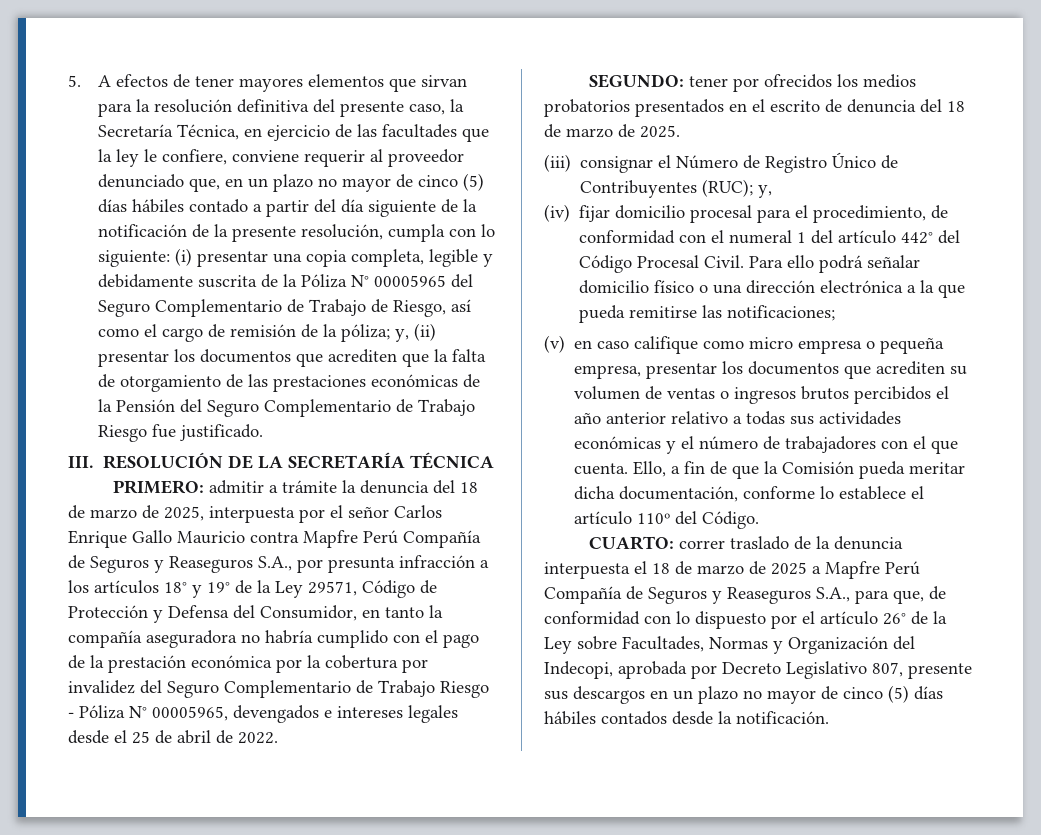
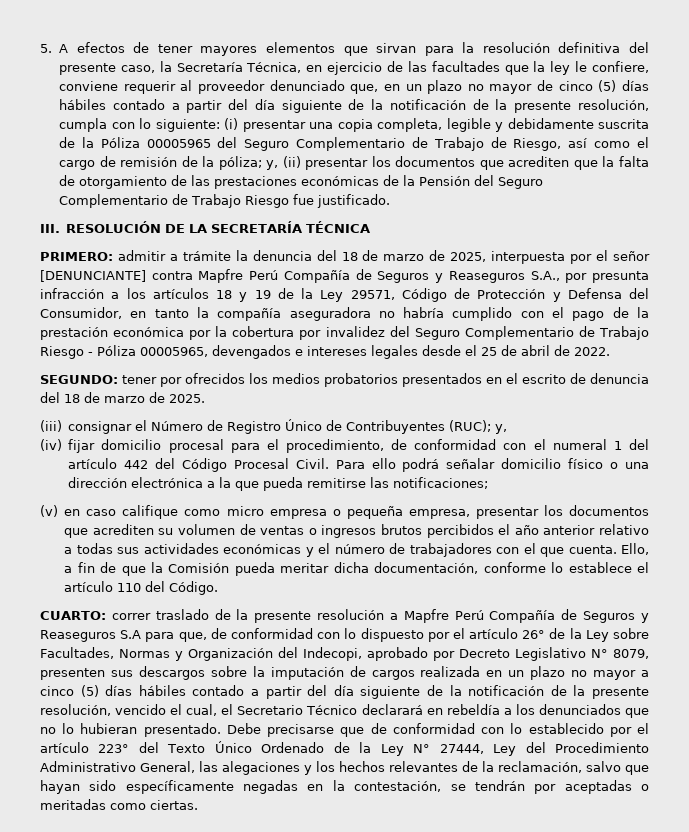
[350,275,369,287] N° -> (140, 142) none
[394,505,442,518] [68,530,245,548] Carlos Enrique Gallo Mauricio -> [40,270,146,282] [DENUNCIANTE]
[164,582,230,598] 18° y 19° -> [216,290,271,302] 18 y 19
[129,706,147,718] N° -> (136, 350) none
[901,232,934,244] 442° -> [124,460,149,469] 442
[637,513,671,524] 110º -> [117,583,142,592] 110
[834,536,904,550] [544,561,807,579] denuncia interpuesta el 18 de marzo de 2025 -> [254,609,385,623] presente resolución
[816,587,850,602] S.A., -> [120,630,142,639] S.A
[618,661,687,679] aprobada -> [366,647,428,661] aprobado
[872,662,972,679] [544,685,943,704] [544,711,829,725] 807, presente sus descargos en un plazo no mayor de cinco (5) días hábiles contados desde la notificación. -> [590,649,649,659] [40,666,650,680] [40,685,650,699] [40,704,649,718] [40,723,649,737] [40,741,649,756] [40,761,649,775] [40,780,650,794] [40,799,198,810] N° 8079, presenten sus descargos sobre la imputación de cargos realizada en un plazo no mayor a cinco (5) días hábiles contado a partir del día siguiente de la notificación de la presente resolución, vencido el cual, el Secretario Técnico declarará en rebeldía a los denunciados que no lo hubieran presentado. Debe precisarse que de conformidad con lo establecido por el artículo 223° del Texto Único Ordenado de la Ley N° 27444, Ley del Procedimiento Administrativo General, las alegaciones y los hechos relevantes de la reclamación, salvo que hayan sido específicamente negadas en la contestación, se tendrán por aceptadas o meritadas como ciertas.

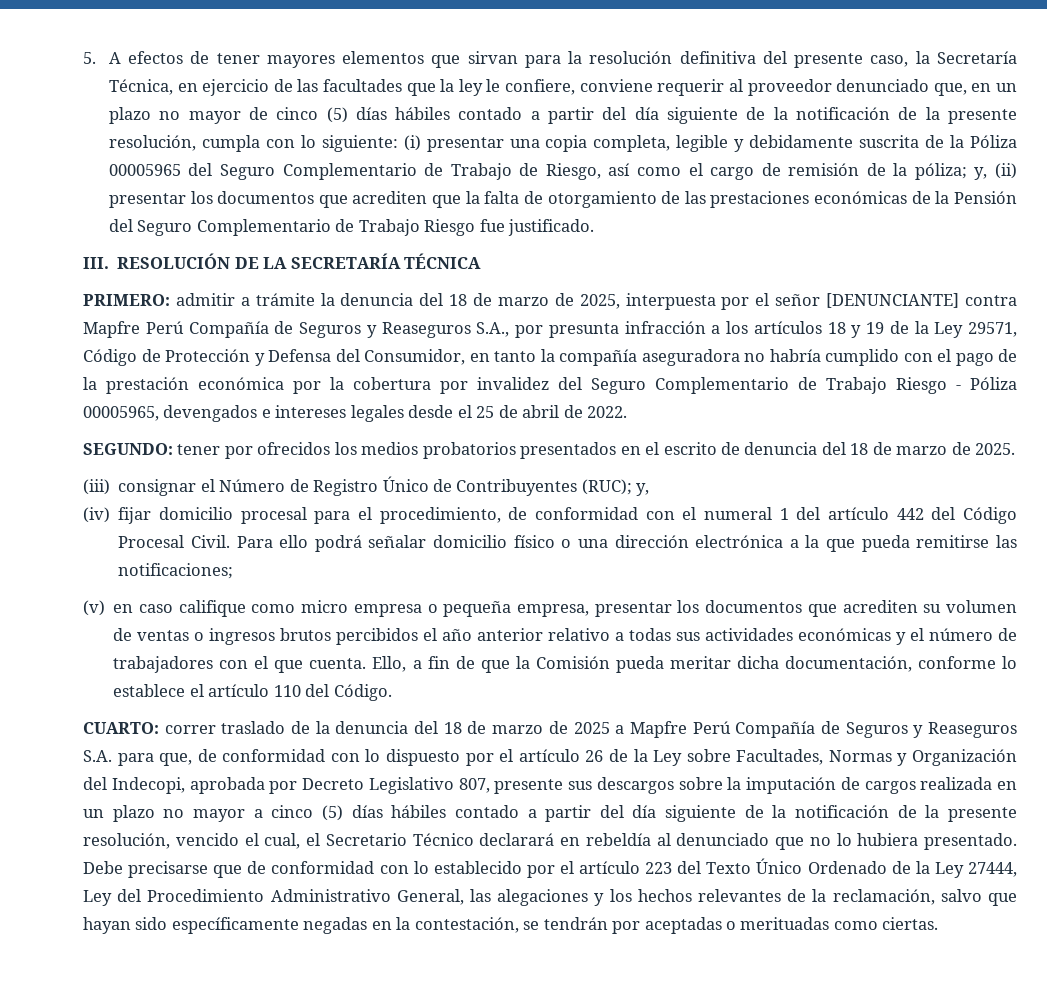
[254,609,385,623] presente resolución -> [335,721,610,734] denuncia del 18 de marzo de 2025
[120,630,142,639] S.A -> [83,750,112,762] S.A.
[522,630,546,639] 26° -> [585,750,604,762] 26
[366,647,428,661] aprobado -> [189,777,265,794] aprobada
[590,649,649,659] [40,668,105,680] N° 8079, presenten -> [458,778,564,794] 807, presente
[503,704,621,715] a los denunciados -> [656,833,770,846] al denunciado
[80,723,138,734] hubieran -> [857,833,919,846] hubiera
[98,744,130,753] 223° -> [645,862,673,874] 223
[413,744,431,753] N° -> (964, 870) none
[40,799,106,810] meritadas -> [740,917,830,930] merituadas

